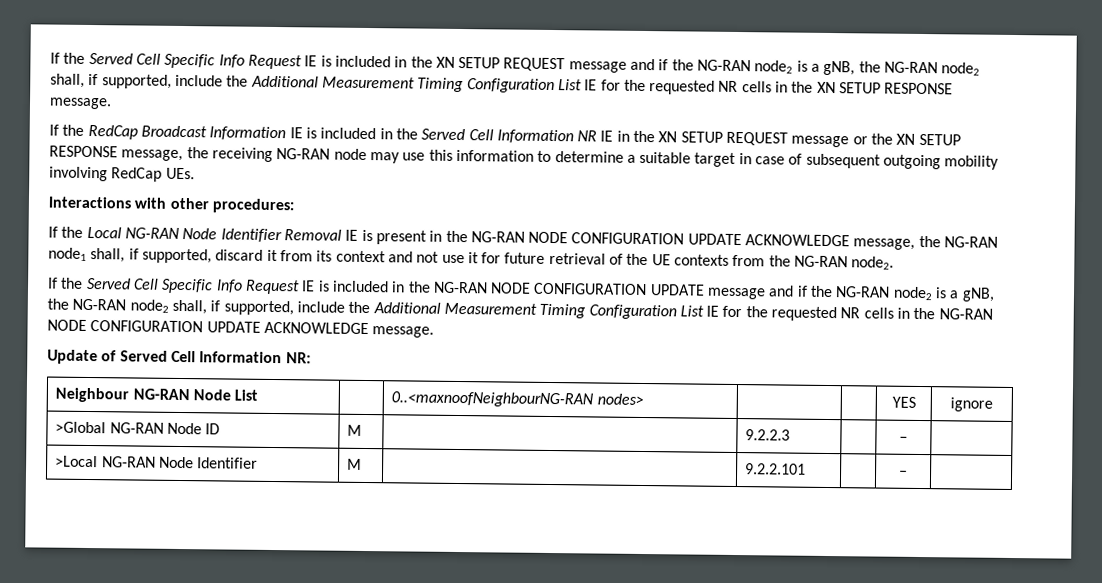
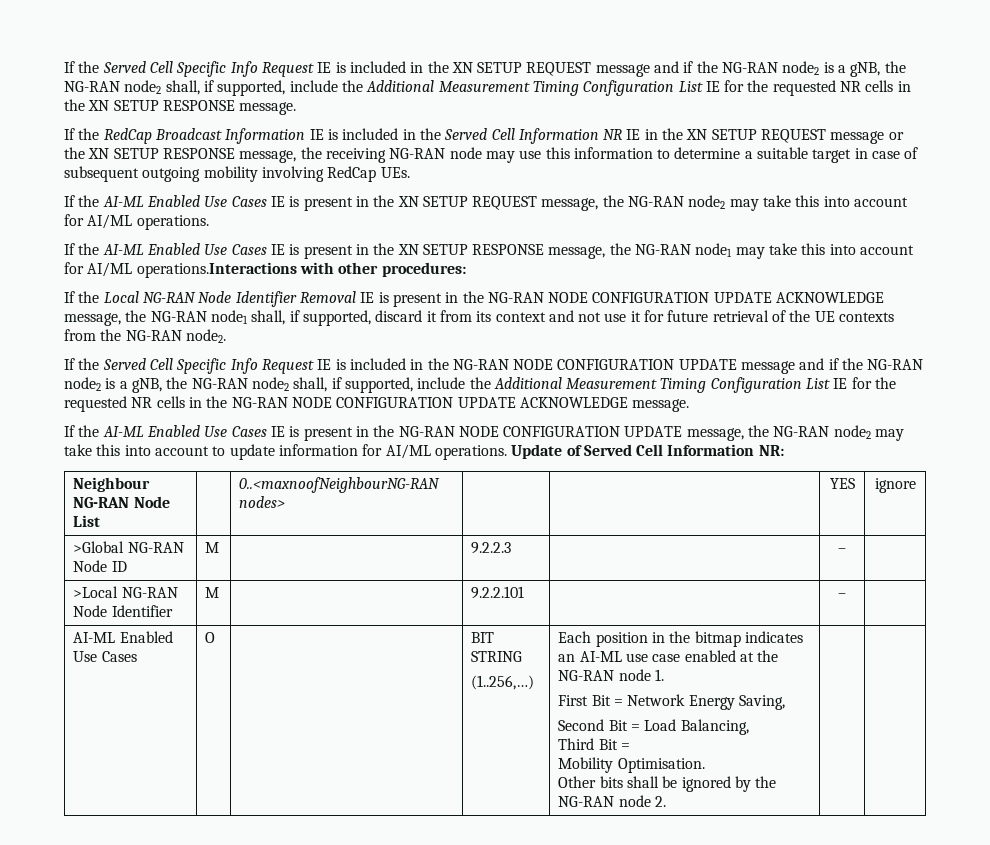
[48,196,131,209] Interactions -> [64,195,909,211] [64,214,209,230] [64,243,915,259] [64,262,297,278] If the AI-ML Enabled Use Cases IE is present in the XN SETUP REQUEST message, the NG-RAN node2 may take this into account for AI/ML operations. // If the AI-ML Enabled Use Cases IE is present in the XN SETUP RESPONSE message, the NG-RAN node1 may take this into account for AI/ML operations.Interactions
(435, 332) none -> [64,425,905,441] [64,444,507,460] If the AI-ML Enabled Use Cases IE is present in the NG-RAN NODE CONFIGURATION UPDATE message, the NG-RAN node2 may take this into account to update information for AI/ML operations.
(908, 473) none -> [73,631,173,643] [73,651,137,662] [205,632,216,643] [471,632,495,643] [471,651,523,662] [471,675,535,690] [558,631,803,647] [558,650,779,662] [558,669,664,681] [558,694,785,710] [558,719,749,735] [558,738,630,750] [558,757,705,773] [558,776,777,792] [558,795,666,807] // AI-ML Enabled Use Cases | O | | BIT STRING // (1..256,…) | Each position in the bitmap indicates an AI-ML use case enabled at the NG-RAN node 1. // First Bit = Network Energy Saving, // Second Bit = Load Balancing, // Third Bit = // Mobility Optimisation. // Other bits shall be ignored by the NG-RAN node 2. | |

